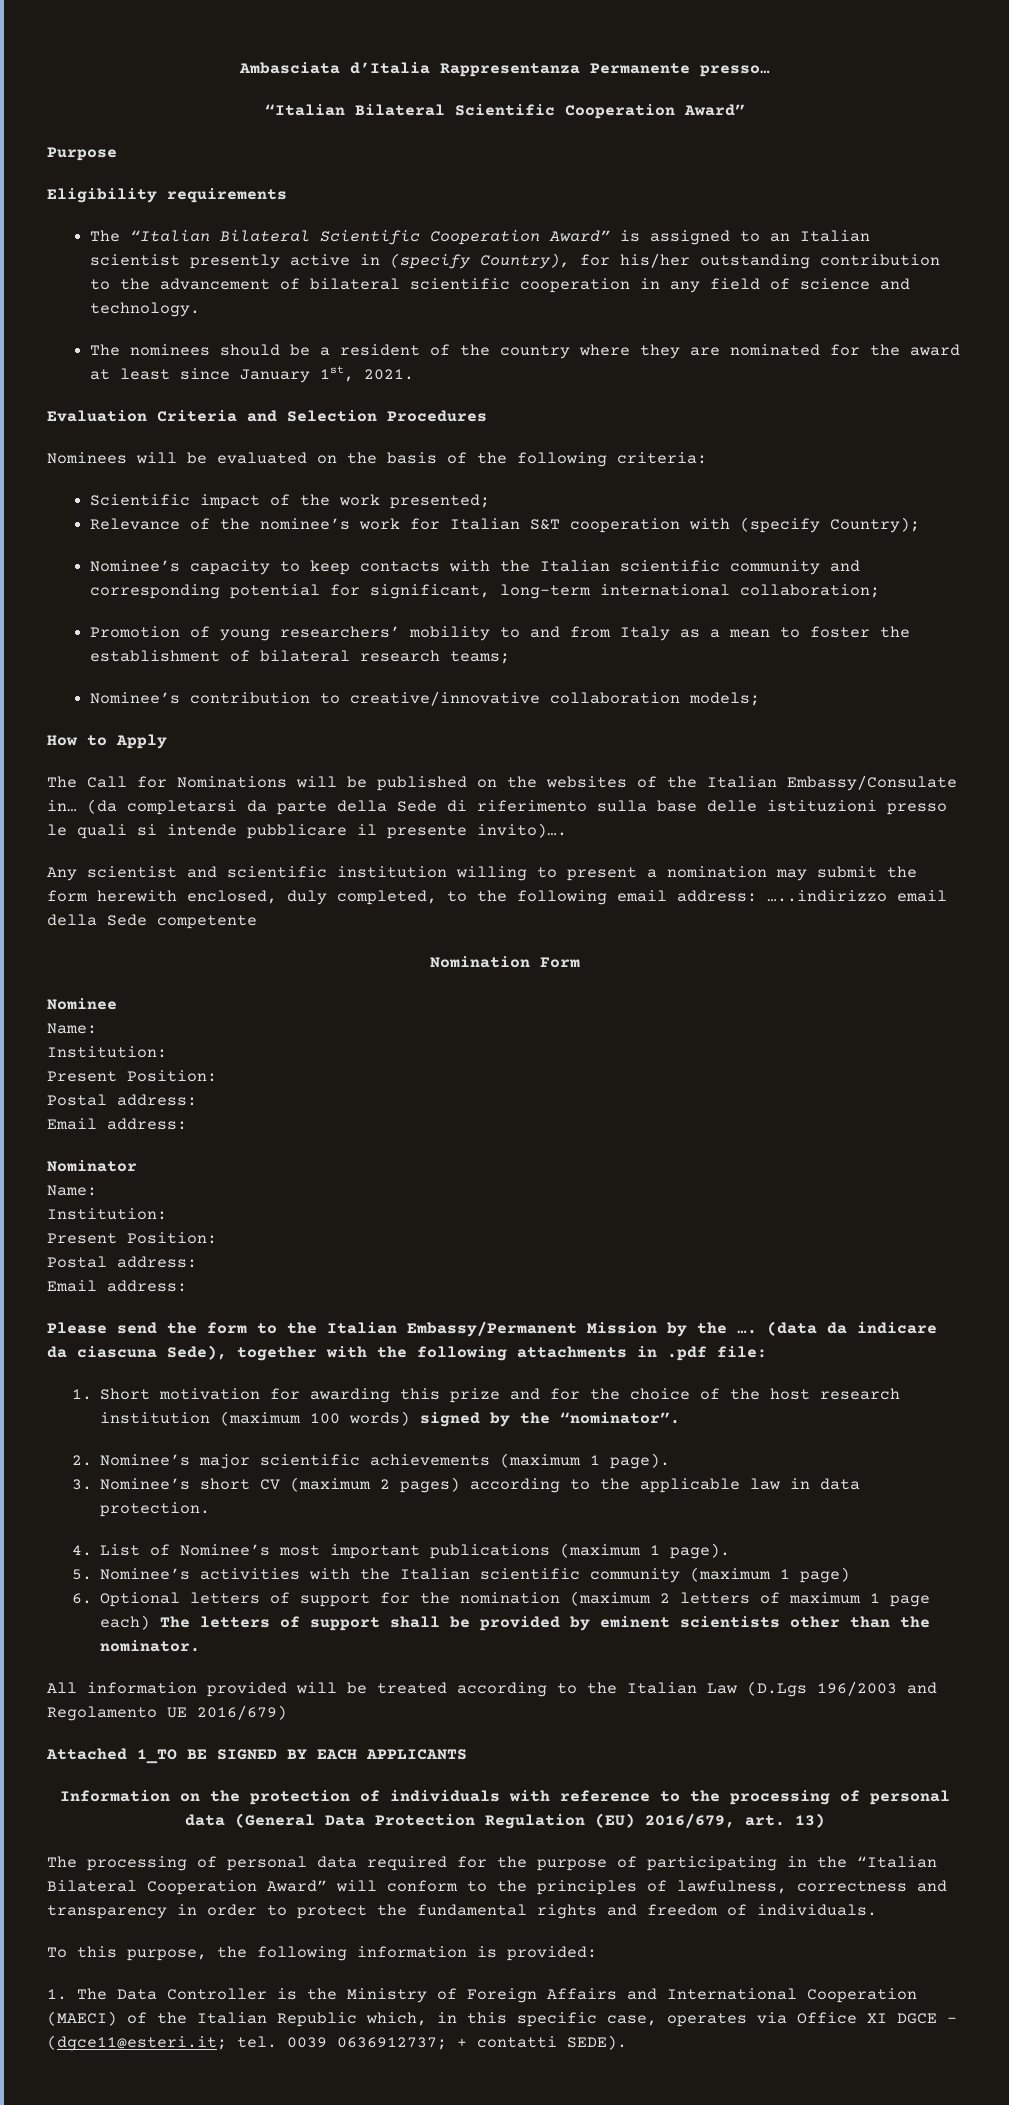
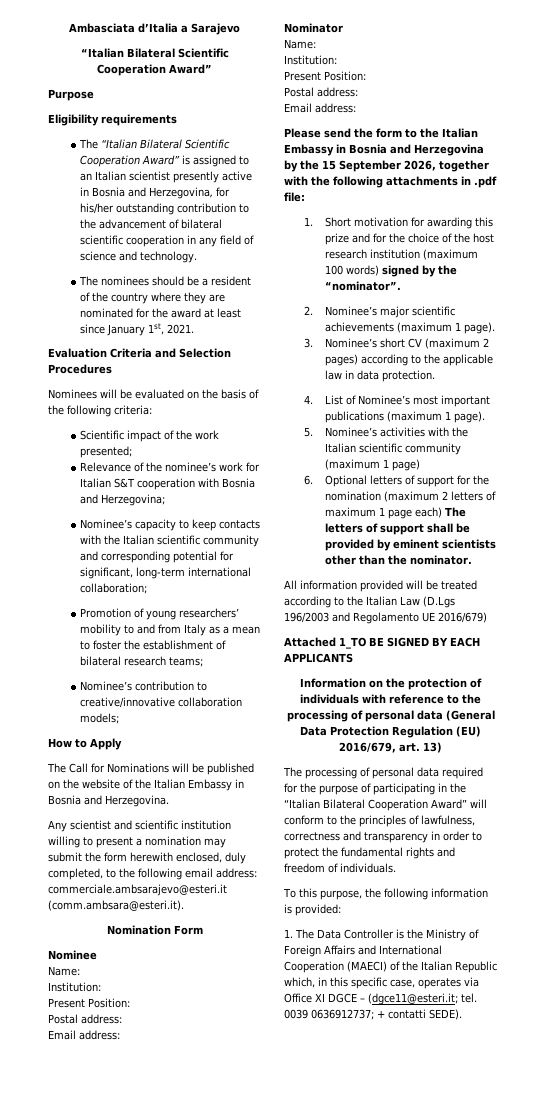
[439,63,770,77] Rappresentanza Permanente presso… -> [181,23,240,35] a Sarajevo
[390,253,571,269] (specify Country), -> [92,187,214,199] Bosnia and Herzegovina,
[740,517,921,533] (specify Country); -> [222,478,256,488] [80,494,166,506] Bosnia and Herzegovina;
[546,775,957,791] [47,799,947,815] [47,823,567,839] websites of the Italian Embassy/Consulate in… (da completarsi da parte della Sede di riferimento sulla base delle istituzioni presso le quali si intende pubblicare il presente invito)…. -> [82,779,244,791] [48,795,169,807] website of the Italian Embassy in Bosnia and Herzegovina.
[767,890,947,902] [47,914,257,929] …..indirizzo email della Sede competente -> [48,884,227,896] [48,900,184,911] commerciale.ambsarajevo@esteri.it (comm.ambsara@esteri.it).
[407,1321,937,1337] [47,1345,227,1360] Embassy/Permanent Mission by the …. (data da indicare da ciascuna Sede), -> [284,144,484,156] [284,160,436,172] Embassy in Bosnia and Herzegovina by the 15 September 2026,

